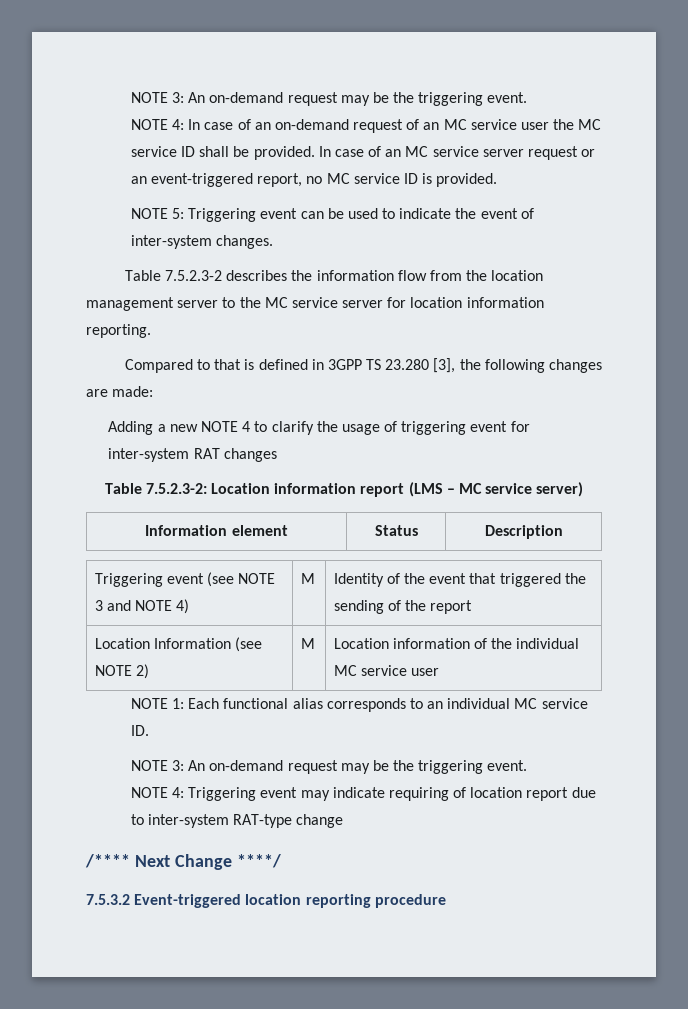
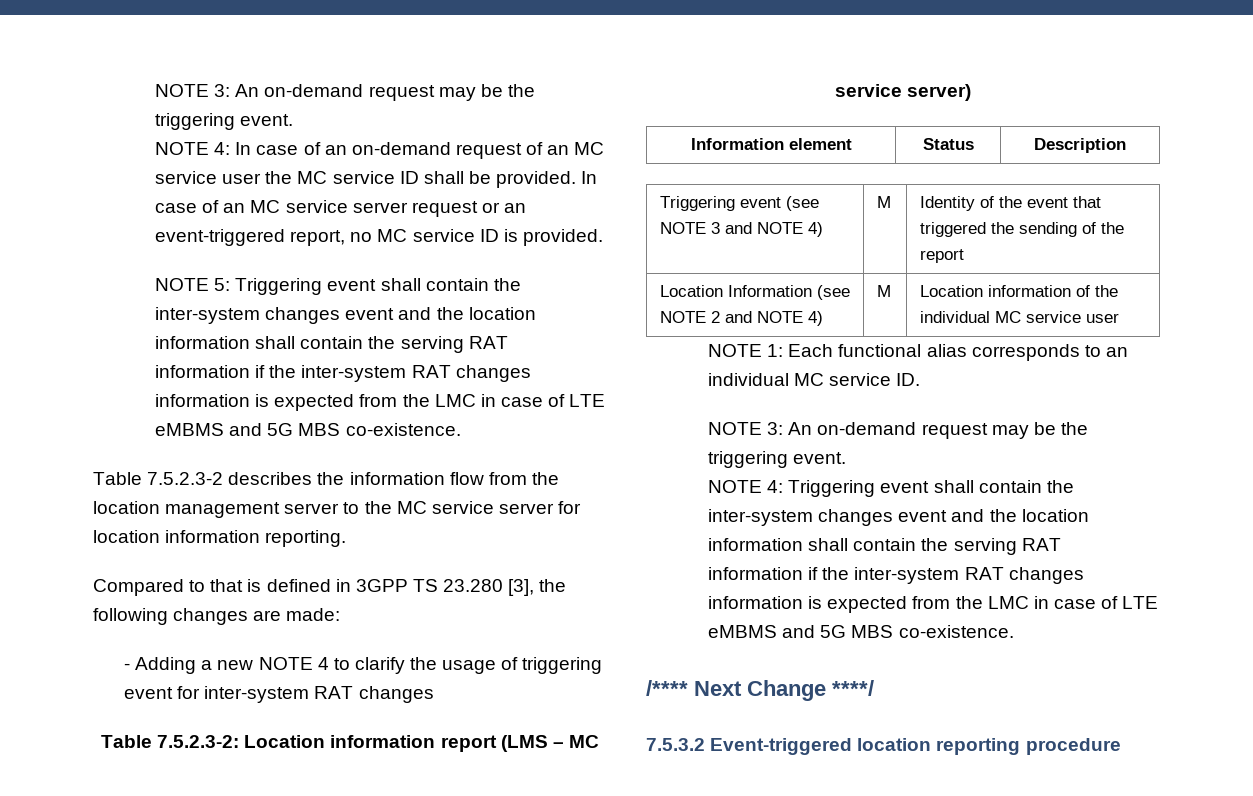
[300,208,534,219] [130,235,273,249] can be used to indicate the event of inter-system changes. -> [380,278,521,291] [155,307,536,324] [155,336,508,353] [155,365,531,382] [155,394,606,411] [155,423,461,436] shall contain the inter-system changes event and the location information shall contain the serving RAT information if the inter-system RAT changes information is expected from the LMC in case of LTE eMBMS and 5G MBS co-existence.
(154, 391) none -> [124,663,131,670] -
[135,664,149,679] 2) -> [710,311,823,326] 2 and NOTE 4)
[300,787,596,801] [130,814,344,828] may indicate requiring of location report due to inter-system RAT-type change -> [933,480,1074,493] [708,509,1089,526] [708,538,1061,555] [708,567,1084,584] [708,596,1159,613] [708,625,1014,638] shall contain the inter-system changes event and the location information shall contain the serving RAT information if the inter-system RAT changes information is expected from the LMC in case of LTE eMBMS and 5G MBS co-existence.

